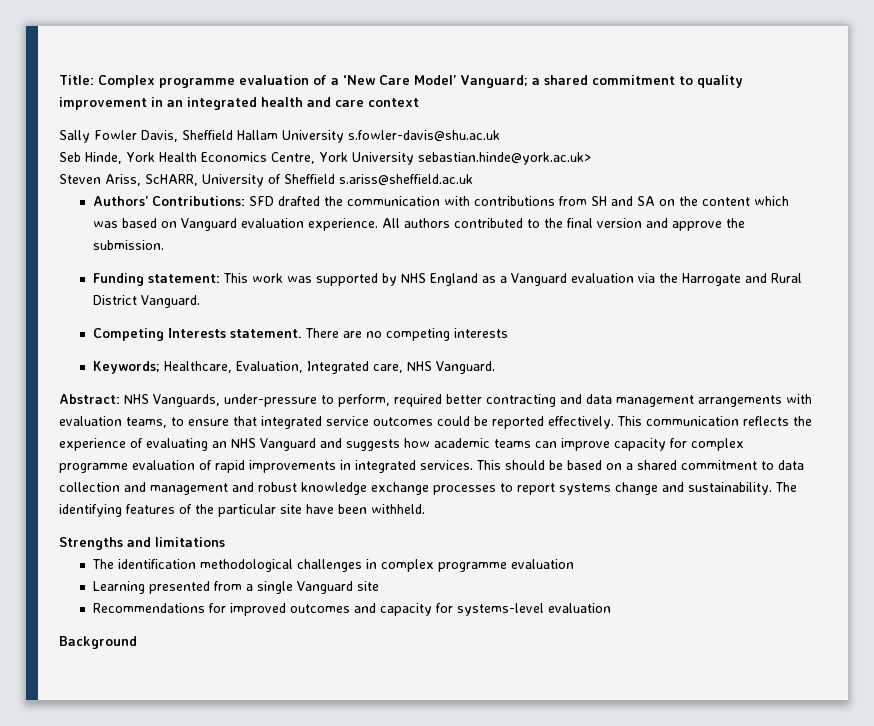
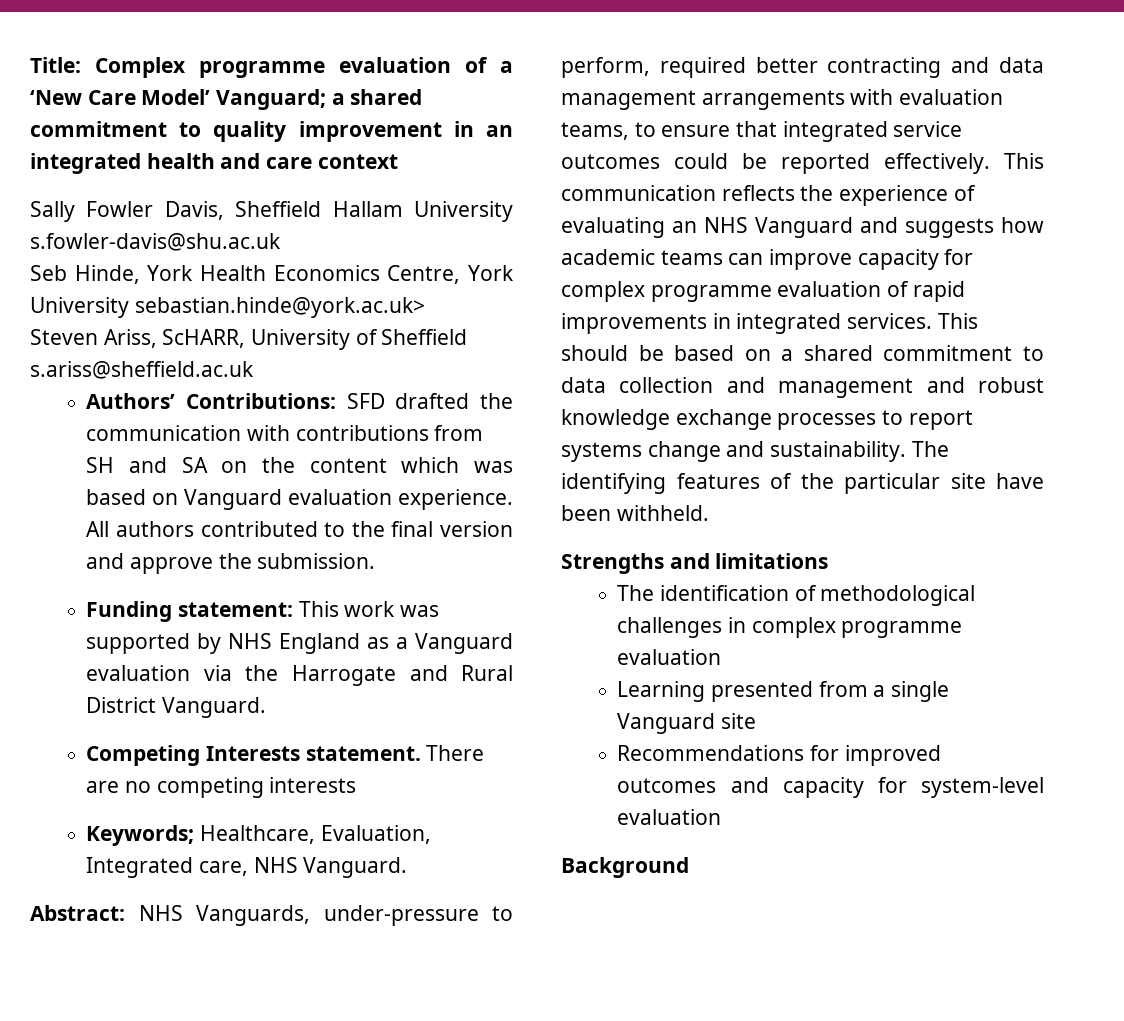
(197, 564) none -> [794,585,817,601] of
[457,603,545,616] systems-level -> [921,777,1044,798] system-level

